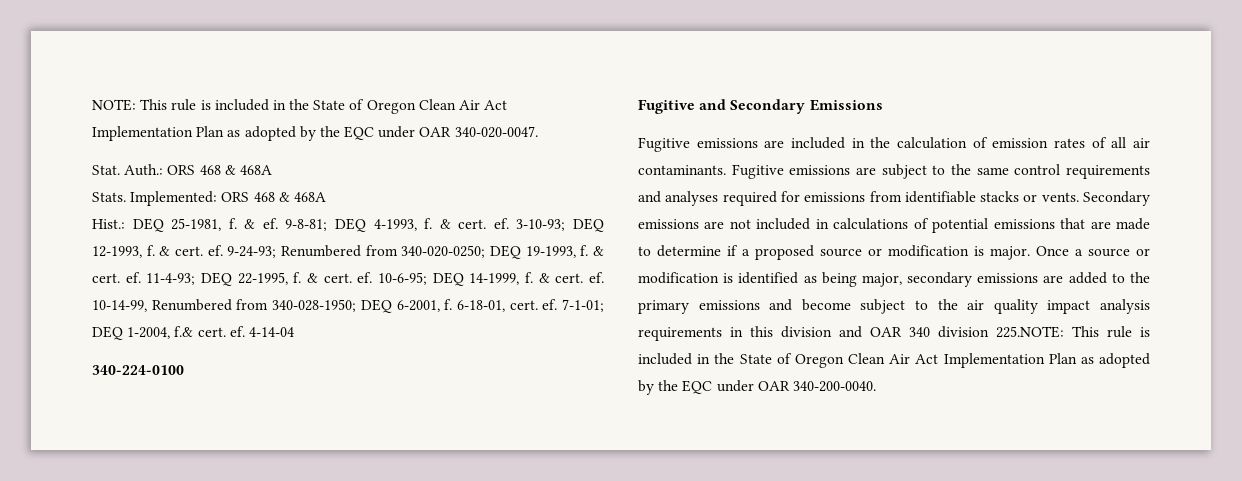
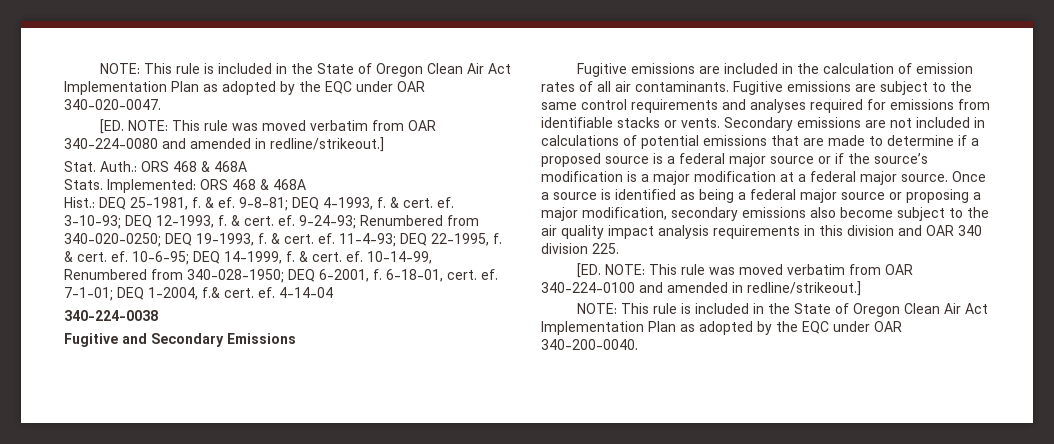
(538, 132) none -> [99,119,436,134] [64,137,384,152] // [ED. NOTE: This rule was moved verbatim from OAR 340-224-0080 and amended in redline/strikeout.]
[92,365,184,375] 340-224-0100 -> [64,310,158,321] 340-224-0038
[868,245,1030,260] or modification is major. -> [653,153,928,167] [541,171,948,185] is a federal major source or if the source’s modification is a major modification at a federal major source.
[1136,248,1150,256] [638,272,719,284] or modification -> (597, 196) none
[861,272,1150,287] [638,299,793,314] major, secondary emissions are added to the primary emissions and -> [738,189,981,203] [541,207,836,221] a federal major source or proposing a major modification, secondary emissions also
[996,326,1064,338] 225.NOTE: -> [592,243,619,254] [576,263,913,278] [541,281,861,296] [576,303,617,314] 225. // [ED. NOTE: This rule was moved verbatim from OAR 340-224-0100 and amended in redline/strikeout.] // NOTE:

